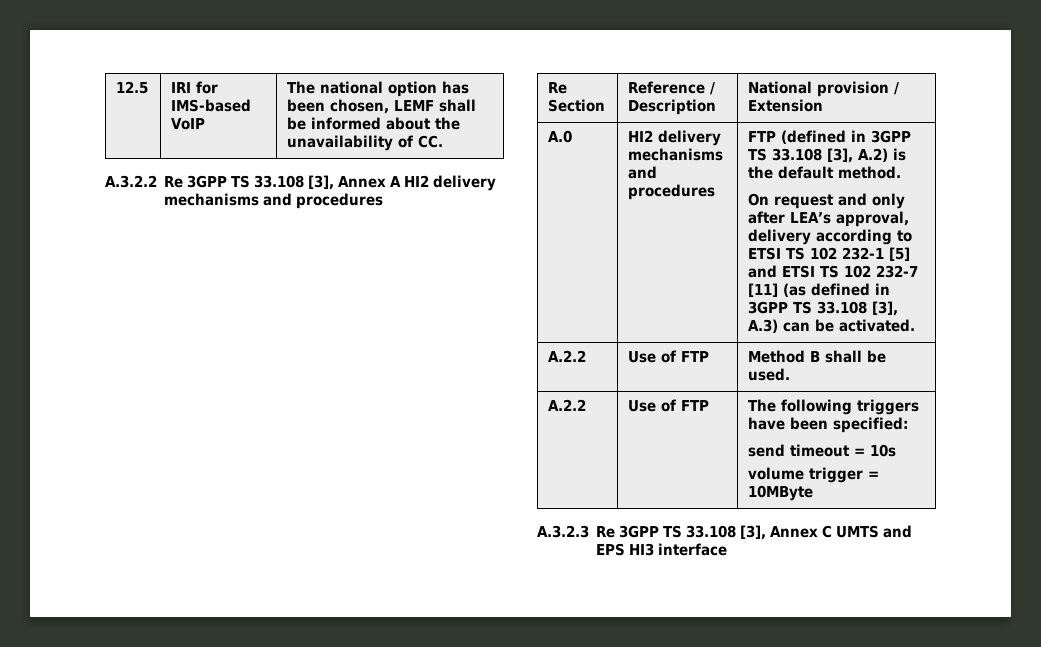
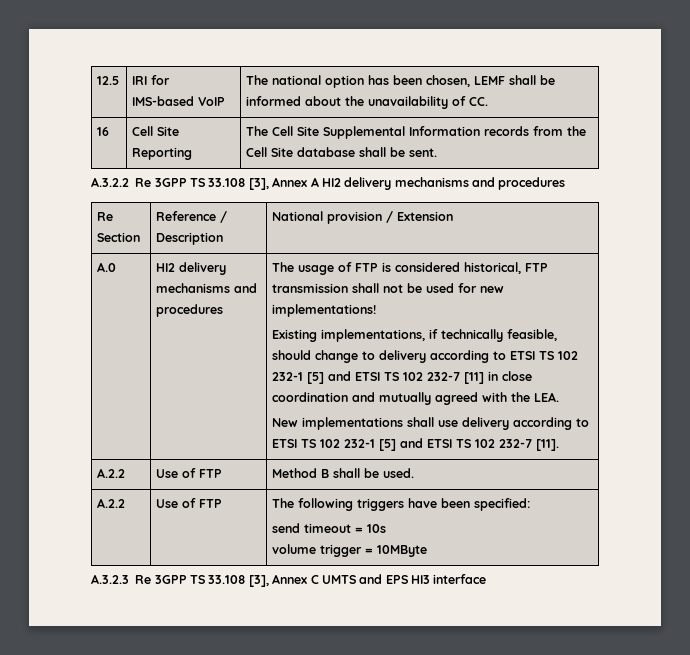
(444, 141) none -> [97,127,110,136] [132,126,180,136] [132,147,193,160] [246,126,587,139] [246,147,438,157] // 16 | Cell Site Reporting | The Cell Site Supplemental Information records from the Cell Site database shall be sent.
[748,130,912,144] [748,148,907,163] [748,166,902,179] [748,193,906,209] [748,211,910,227] FTP (defined in 3GPP TS 33.108 [3], A.2) is the default method. // On request and only after LEA’s approval, -> [272,262,549,275] [272,283,505,293] [272,304,377,317] [272,329,558,342] [272,350,376,363] The usage of FTP is considered historical, FTP transmission shall not be used for new implementations! // Existing implementations, if technically feasible, should change to
[783,283,891,297] [748,301,899,316] [748,319,916,333] (as defined in 3GPP TS 33.108 [3], A.3) can be activated. -> [488,371,533,381] [272,392,560,405] [272,417,590,430] [272,438,560,451] in close coordination and mutually agreed with the LEA. // New implementations shall use delivery according to ETSI TS 102 232-1 [5] and ETSI TS 102 232-7 [11].

